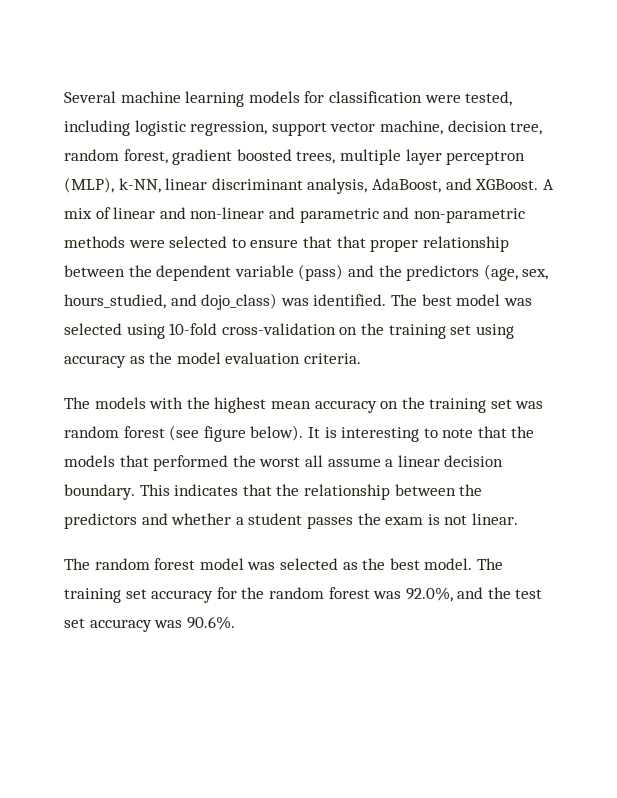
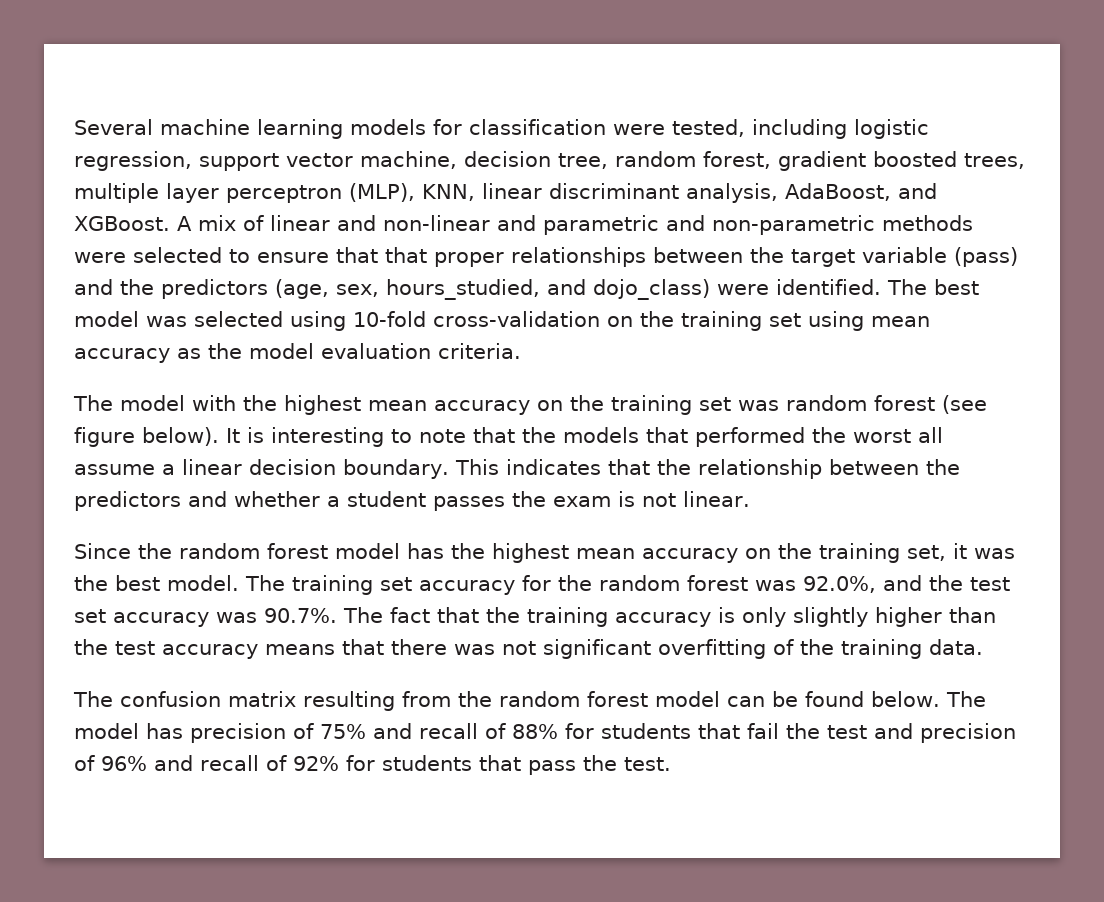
[118,178,161,193] k-NN, -> [422,184,475,201] KNN,
[422,236,509,252] [64,265,232,281] relationship between the dependent -> [511,247,855,267] relationships between the target
[280,298,309,306] was -> [717,284,769,295] were
(514, 331) none -> [871,316,930,327] mean
[94,397,146,409] models -> [120,395,185,411] model
[64,558,358,570] The random forest model was selected as -> [74,543,1015,563] Since the random forest model has the highest mean accuracy on the training set, it was
[186,616,235,630] 90.6%. -> [264,607,996,627] [74,639,983,659] [73,691,986,711] [74,723,1016,743] [74,755,671,775] 90.7%. The fact that the training accuracy is only slightly higher than the test accuracy means that there was not significant overfitting of the training data. // The confusion matrix resulting from the random forest model can be found below. The model has precision of 75% and recall of 88% for students that fail the test and precision of 96% and recall of 92% for students that pass the test.

